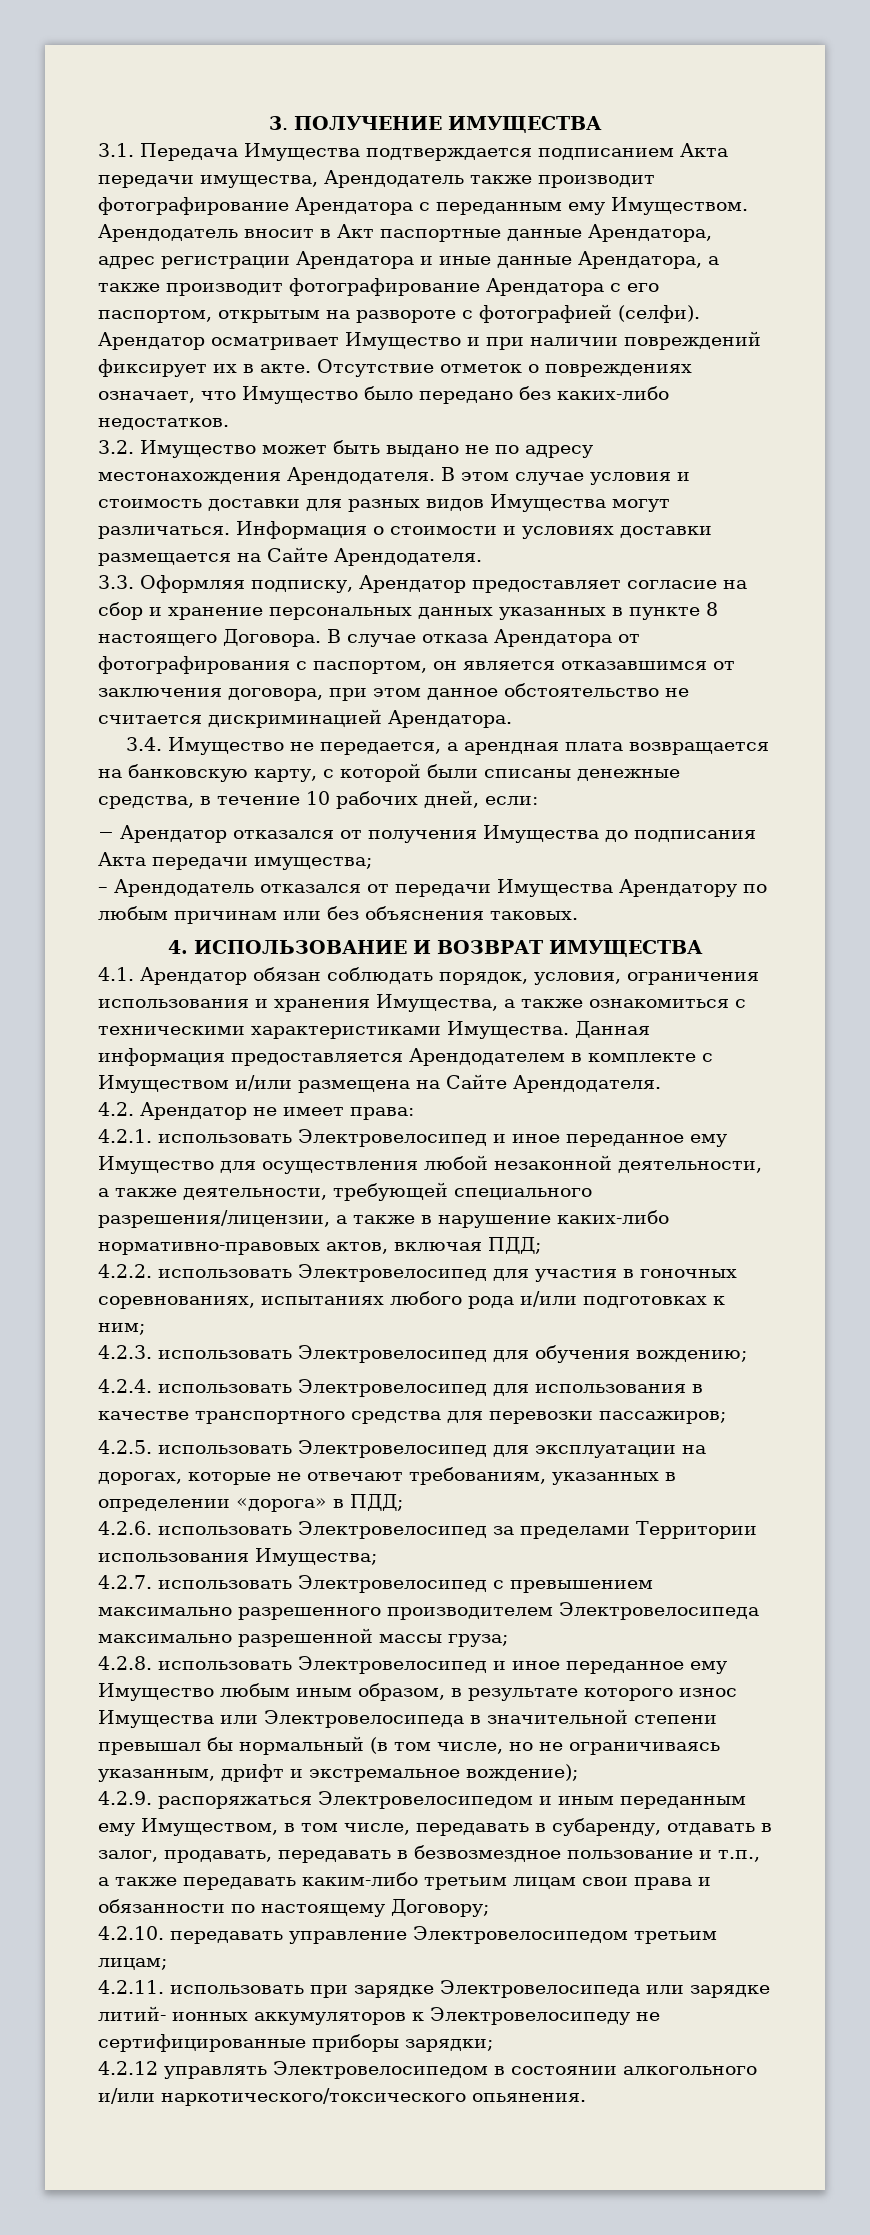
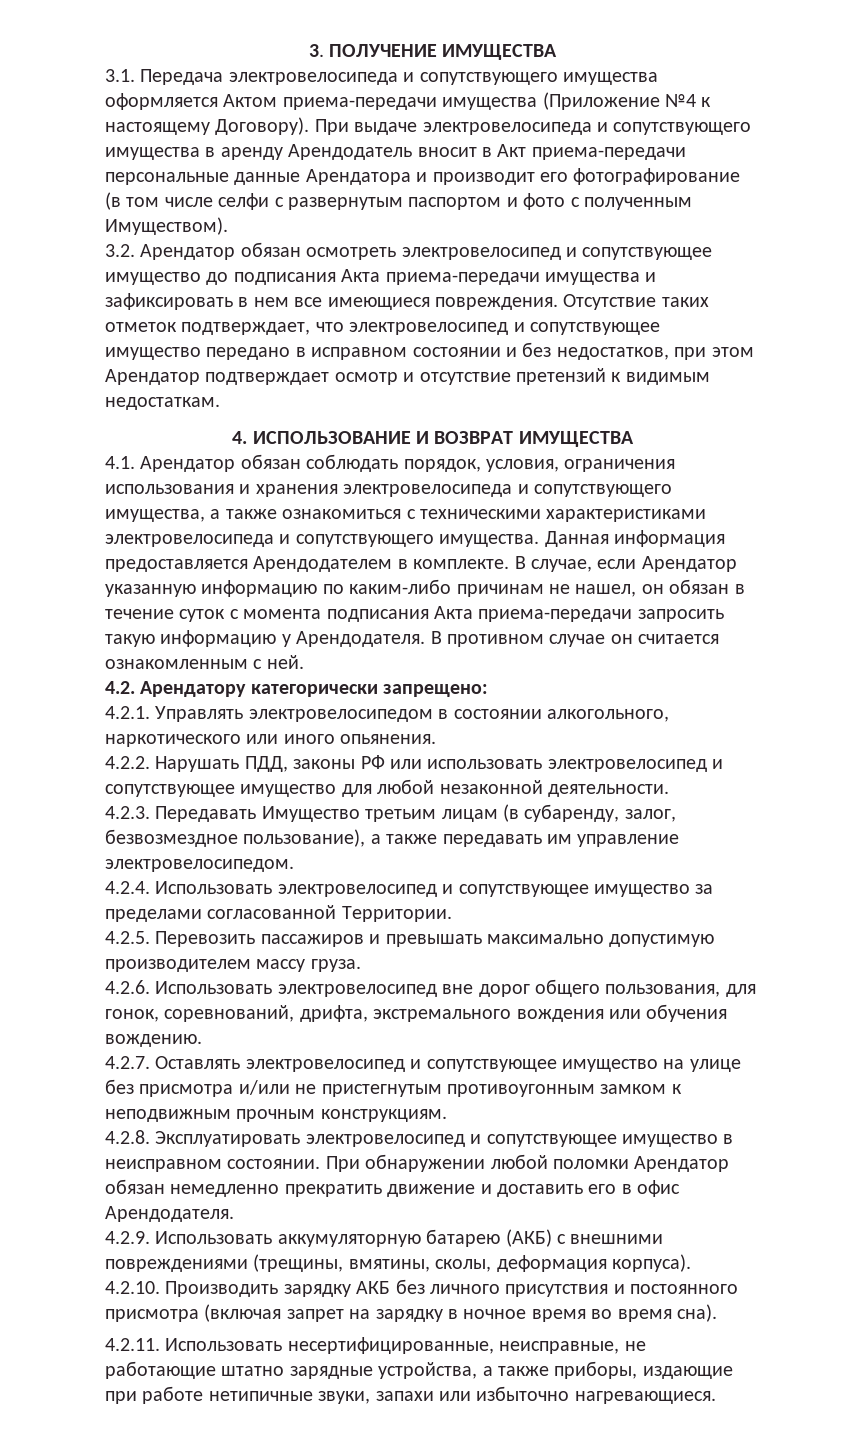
[244,143,728,161] [98,170,655,188] [98,197,748,215] [98,224,712,242] [98,251,719,269] [98,278,659,296] [98,304,700,323] [98,331,761,350] [98,359,692,377] [98,386,669,404] [98,418,229,430] [98,440,593,458] [98,467,690,485] [98,494,670,512] [98,521,712,539] [98,547,482,566] [98,575,747,593] [98,602,718,620] [98,629,640,647] [98,656,735,674] [98,683,689,701] [98,709,512,728] [125,737,769,755] [98,763,680,782] [98,790,538,809] [98,825,756,843] [98,852,372,870] [98,879,767,897] [98,906,578,924] Имущества подтверждается подписанием Акта передачи имущества, Арендодатель также производит фотографирование Арендатора с переданным ему Имуществом. Арендодатель вносит в Акт паспортные данные Арендатора, адрес регистрации Арендатора и иные данные Арендатора, а также производит фотографирование Арендатора с его паспортом, открытым на развороте с фотографией (селфи). Арендатор осматривает Имущество и при наличии повреждений фиксирует их в акте. Отсутствие отметок о повреждениях означает, что Имущество было передано без каких-либо недостатков. // 3.2. Имущество может быть выдано не по адресу местонахождения Арендодателя. В этом случае условия и стоимость доставки для разных видов Имущества могут различаться. Информация о стоимости и условиях доставки размещается на Сайте Арендодателя. // 3.3. Оформляя подписку, Арендатор предоставляет согласие на сбор и хранение персональных данных указанных в пункте 8 настоящего Договора. В случае отказа Арендатора от фотографирования с паспортом, он является отказавшимся от заключения договора, при этом данное обстоятельство не считается дискриминацией Арендатора. // 3.4. Имущество не передается, а арендная плата возвращается на банковскую карту, с которой были списаны денежные средства, в течение 10 рабочих дней, если: // − Арендатор отказался от получения Имущества до подписания Акта передачи имущества; // – Арендодатель отказался от передачи Имущества Арендатору по любым причинам или без объяснения таковых. -> [228,72,658,85] [105,92,712,110] [105,117,752,135] [105,144,686,160] [105,168,741,185] [105,192,692,210] [105,217,228,235] [105,242,713,260] [105,269,657,285] [105,293,709,310] [105,322,660,335] [105,342,754,360] [105,368,710,385] [105,397,220,410] электровелосипеда и сопутствующего имущества оформляется Актом приема-передачи имущества (Приложение №4 к настоящему Договору). При выдаче электровелосипеда и сопутствующего имущества в аренду Арендодатель вносит в Акт приема-передачи персональные данные Арендатора и производит его фотографирование (в том числе селфи с развернутым паспортом и фото с полученным Имуществом). // 3.2. Арендатор обязан осмотреть электровелосипед и сопутствующее имущество до подписания Акта приема-передачи имущества и зафиксировать в нем все имеющиеся повреждения. Отсутствие таких отметок подтверждает, что электровелосипед и сопутствующее имущество передано в исправном состоянии и без недостатков, при этом Арендатор подтверждает осмотр и отсутствие претензий к видимым недостаткам.
[376,994,498,1012] Имущества, -> [343,484,672,497] [105,509,205,522] электровелосипеда и сопутствующего имущества,
[447,1021,569,1039] Имущества. -> [105,534,540,547] электровелосипеда и сопутствующего имущества.
[588,1053,713,1062] [98,1074,661,1093] [98,1102,414,1120] [98,1129,727,1147] [98,1155,762,1174] [98,1182,592,1201] [98,1210,669,1228] [98,1237,541,1255] [98,1264,737,1282] [98,1291,725,1309] [98,1323,145,1335] [98,1345,747,1363] [98,1379,703,1397] [98,1411,726,1424] [98,1440,706,1458] [98,1467,676,1485] [98,1494,403,1512] [98,1521,757,1539] [98,1548,377,1566] [98,1575,653,1593] [98,1602,759,1620] [98,1628,508,1647] [98,1656,727,1674] [98,1683,737,1701] [98,1709,717,1728] [98,1736,720,1755] [98,1764,578,1782] [98,1791,746,1809] [98,1818,772,1836] [98,1845,760,1863] [98,1872,711,1890] [98,1899,489,1917] [98,1926,717,1944] [98,1958,167,1970] [98,1980,770,1998] [98,2006,660,2025] [98,2034,493,2052] [98,2061,757,2079] [98,2088,586,2106] комплекте с Имуществом и/или размещена на Сайте Арендодателя. // 4.2. Арендатор не имеет права: // 4.2.1. использовать Электровелосипед и иное переданное ему Имущество для осуществления любой незаконной деятельности, а также деятельности, требующей специального разрешения/лицензии, а также в нарушение каких-либо нормативно-правовых актов, включая ПДД; // 4.2.2. использовать Электровелосипед для участия в гоночных соревнованиях, испытаниях любого рода и/или подготовках к ним; // 4.2.3. использовать Электровелосипед для обучения вождению; // 4.2.4. использовать Электровелосипед для использования в качестве транспортного средства для перевозки пассажиров; // 4.2.5. использовать Электровелосипед для эксплуатации на дорогах, которые не отвечают требованиям, указанных в определении «дорога» в ПДД; // 4.2.6. использовать Электровелосипед за пределами Территории использования Имущества; // 4.2.7. использовать Электровелосипед с превышением максимально разрешенного производителем Электровелосипеда максимально разрешенной массы груза; // 4.2.8. использовать Электровелосипед и иное переданное ему Имущество любым иным образом, в результате которого износ Имущества или Электровелосипеда в значительной степени превышал бы нормальный (в том числе, но не ограничиваясь указанным, дрифт и экстремальное вождение); // 4.2.9. распоряжаться Электровелосипедом и иным переданным ему Имуществом, в том числе, передавать в субаренду, отдавать в залог, продавать, передавать в безвозмездное пользование и т.п., а также передавать каким-либо третьим лицам свои права и обязанности по настоящему Договору; // 4.2.10. передавать управление Электровелосипедом третьим лицам; // 4.2.11. использовать при зарядке Электровелосипеда или зарядке литий- ионных аккумуляторов к Электровелосипеду не сертифицированные приборы зарядки; // 4.2.12 управлять Электровелосипедом в состоянии алкогольного и/или наркотического/токсического опьянения. -> [413,556,737,572] [105,579,745,597] [105,606,724,622] [105,630,720,647] [105,655,304,669] [105,681,489,697] [105,706,669,722] [105,734,437,747] [105,755,724,772] [105,779,669,797] [105,804,676,822] [105,829,680,847] [105,859,294,872] [105,881,714,897] [105,905,452,922] [105,931,715,947] [105,959,361,972] [105,979,756,997] [105,1004,728,1022] [105,1034,202,1047] [105,1056,741,1072] [105,1079,682,1097] [105,1109,447,1122] [105,1130,734,1147] [105,1154,730,1172] [105,1179,681,1197] [105,1206,234,1222] [105,1229,664,1247] [105,1254,691,1272] [105,1279,739,1297] [105,1304,717,1322] [105,1337,646,1354] [105,1361,733,1379] [105,1386,716,1404] комплекте. В случае, если Арендатор указанную информацию по каким-либо причинам не нашел, он обязан в течение суток с момента подписания Акта приема-передачи запросить такую информацию у Арендодателя. В противном случае он считается ознакомленным с ней. // 4.2. Арендатору категорически запрещено: // 4.2.1. Управлять электровелосипедом в состоянии алкогольного, наркотического или иного опьянения. // 4.2.2. Нарушать ПДД, законы РФ или использовать электровелосипед и сопутствующее имущество для любой незаконной деятельности. // 4.2.3. Передавать Имущество третьим лицам (в субаренду, залог, безвозмездное пользование), а также передавать им управление электровелосипедом. // 4.2.4. Использовать электровелосипед и сопутствующее имущество за пределами согласованной Территории. // 4.2.5. Перевозить пассажиров и превышать максимально допустимую производителем массу груза. // 4.2.6. Использовать электровелосипед вне дорог общего пользования, для гонок, соревнований, дрифта, экстремального вождения или обучения вождению. // 4.2.7. Оставлять электровелосипед и сопутствующее имущество на улице без присмотра и/или не пристегнутым противоугонным замком к неподвижным прочным конструкциям. // 4.2.8. Эксплуатировать электровелосипед и сопутствующее имущество в неисправном состоянии. При обнаружении любой поломки Арендатор обязан немедленно прекратить движение и доставить его в офис Арендодателя. // 4.2.9. Использовать аккумуляторную батарею (АКБ) с внешними повреждениями (трещины, вмятины, сколы, деформация корпуса). // 4.2.10. Производить зарядку АКБ без личного присутствия и постоянного присмотра (включая запрет на зарядку в ночное время во время сна). // 4.2.11. Использовать несертифицированные, неисправные, не работающие штатно зарядные устройства, а также приборы, издающие при работе нетипичные звуки, запахи или избыточно нагревающиеся.

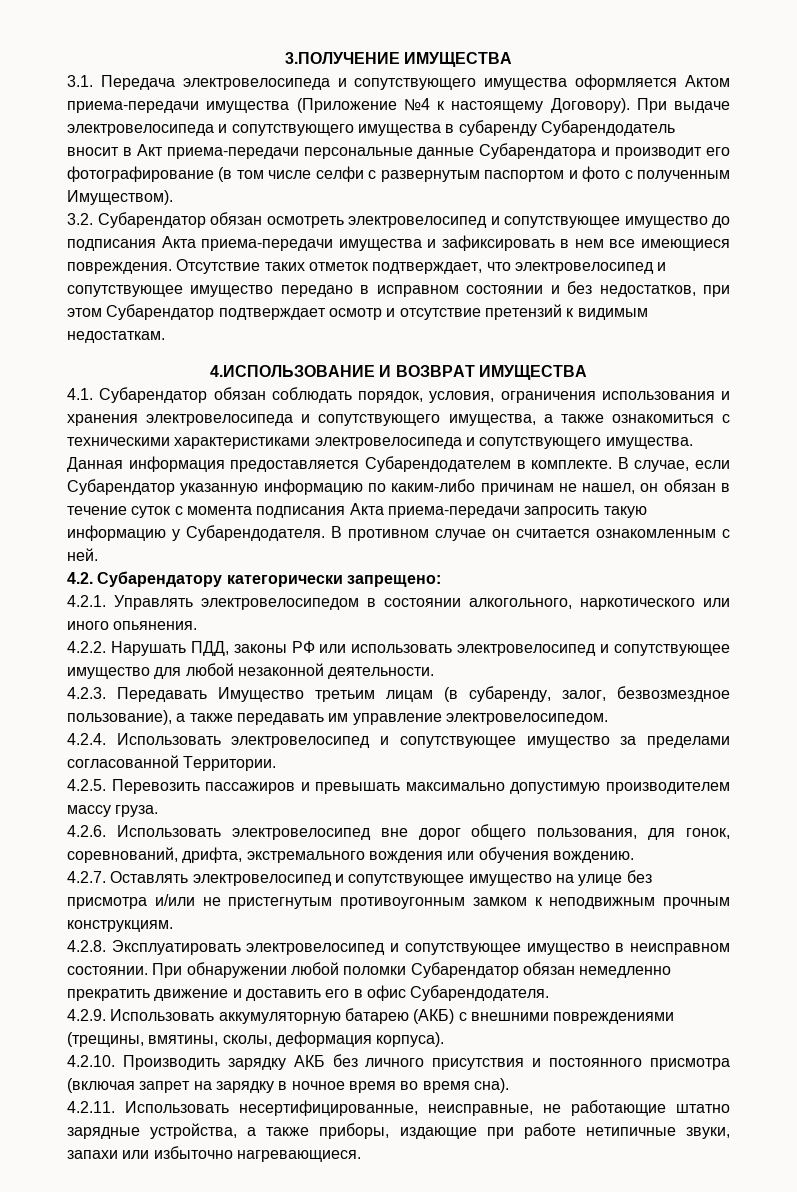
[308,44,437,57] 3. ПОЛУЧЕНИЕ -> [284,52,400,64] 3.ПОЛУЧЕНИЕ
[220,144,413,160] аренду Арендодатель -> [458,120,675,136] субаренду Субарендодатель
[305,169,411,185] Арендатора -> [479,143,597,159] Субарендатора
[140,244,236,260] Арендатор -> [97,212,206,228] Субарендатор
[105,369,200,385] Арендатор -> [106,304,215,320] Субарендатор
[232,431,411,444] 4. ИСПОЛЬЗОВАНИЕ -> [210,365,376,377] 4.ИСПОЛЬЗОВАНИЕ
[140,456,236,472] Арендатор -> [99,387,208,403] Субарендатор
[253,556,393,572] Арендодателем -> [364,456,511,472] Субарендодателем
[641,556,737,572] Арендатор -> [67,479,175,495] Субарендатор
[296,631,426,647] Арендодателя. -> [186,525,325,541] Субарендодателя.
[140,681,247,697] Арендатору -> [97,571,223,587] Субарендатору
[634,1156,730,1172] Арендатор -> [410,962,519,978] Субарендатор
[105,1206,234,1222] Арендодателя. -> [410,985,550,1001] Субарендодателя.

